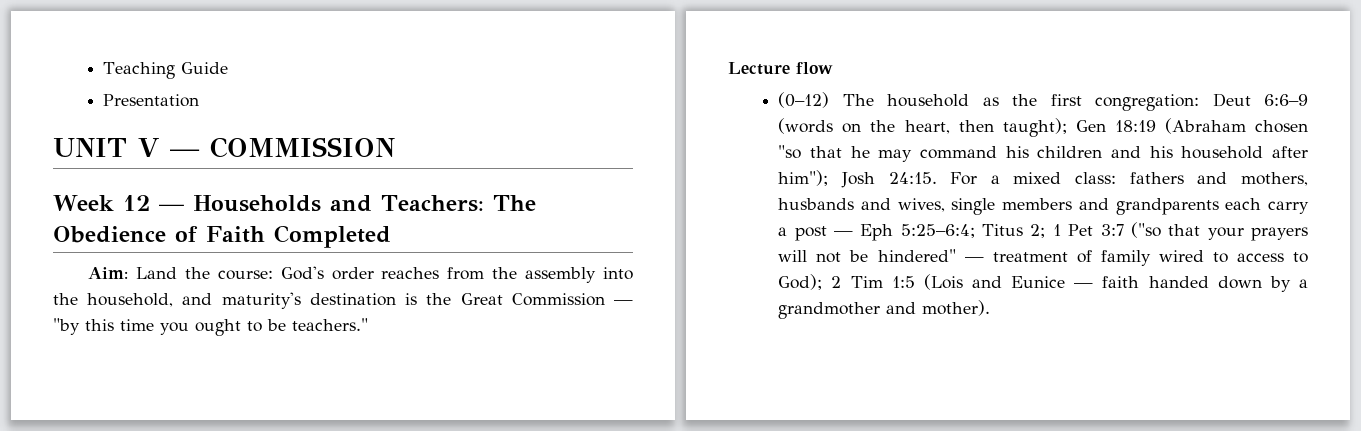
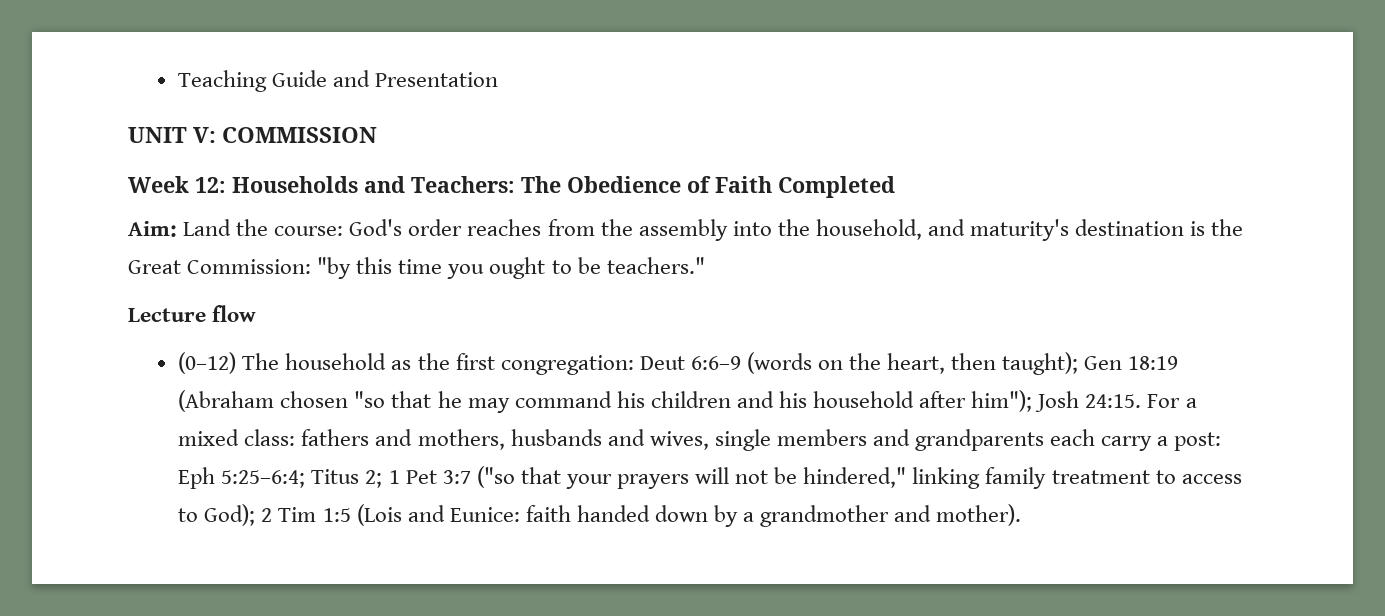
(229, 68) // -> [333,70,371,87] and
[138,138,200,157] V — -> [193,127,217,143] V:
[122,195,184,211] 12 — -> [195,177,226,193] 12:
[511,293,633,306] Commission — -> [187,259,312,274] Commission:
[794,226,854,241] post — -> [1174,432,1222,451] post:
[877,249,1204,266] hindered" — treatment of family wired -> [803,467,1150,489] hindered," linking family treatment
[1011,276,1094,288] Eunice — -> [449,507,520,522] Eunice:

